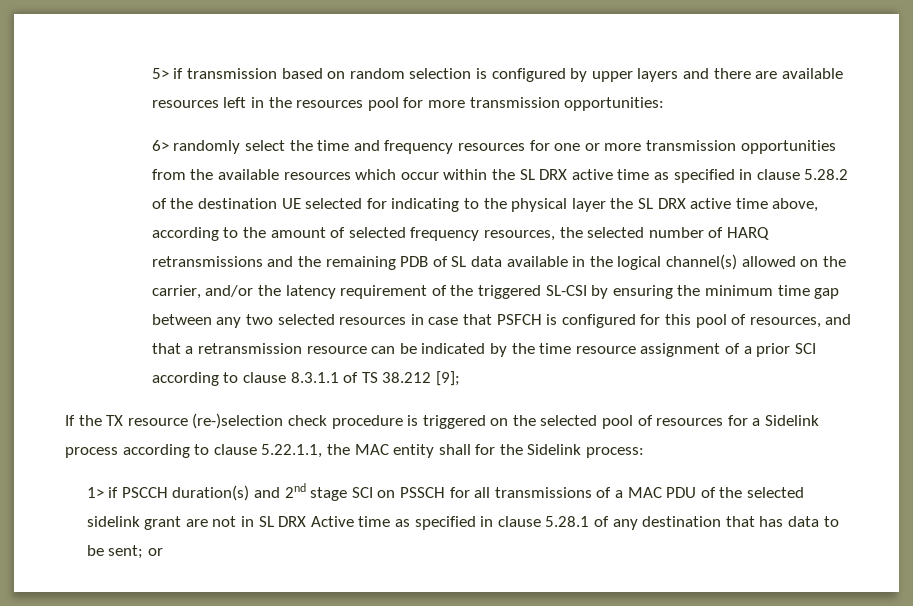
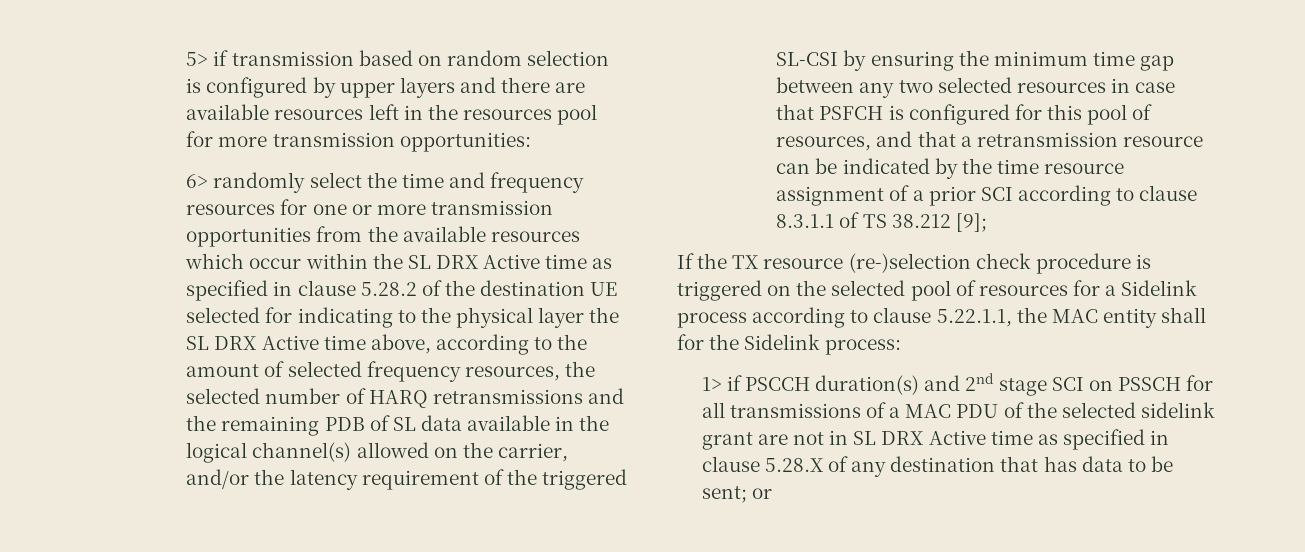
[571,169,613,180] active -> [483,254,541,269] Active
[690,198,732,209] active -> [261,335,319,350] Active
[545,516,590,527] 5.28.1 -> [764,458,823,472] 5.28.X

